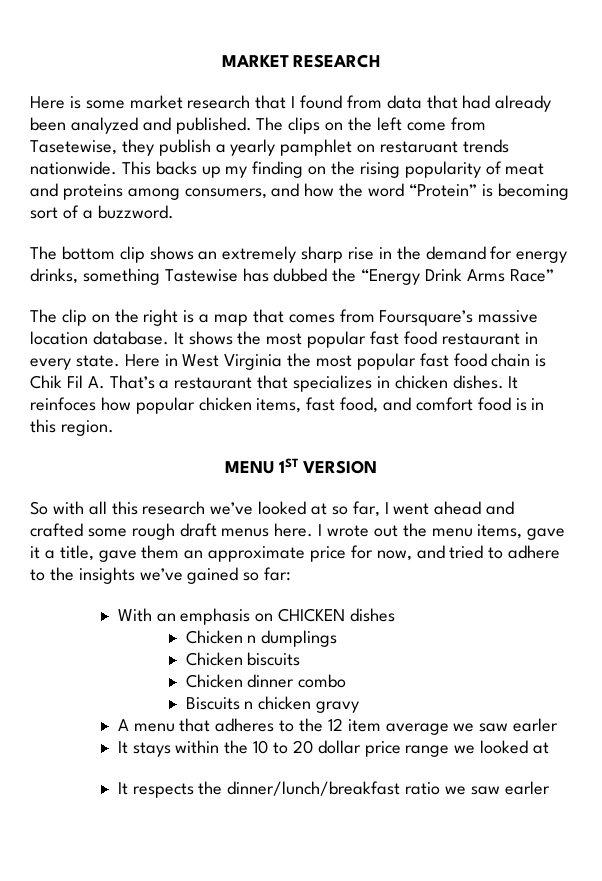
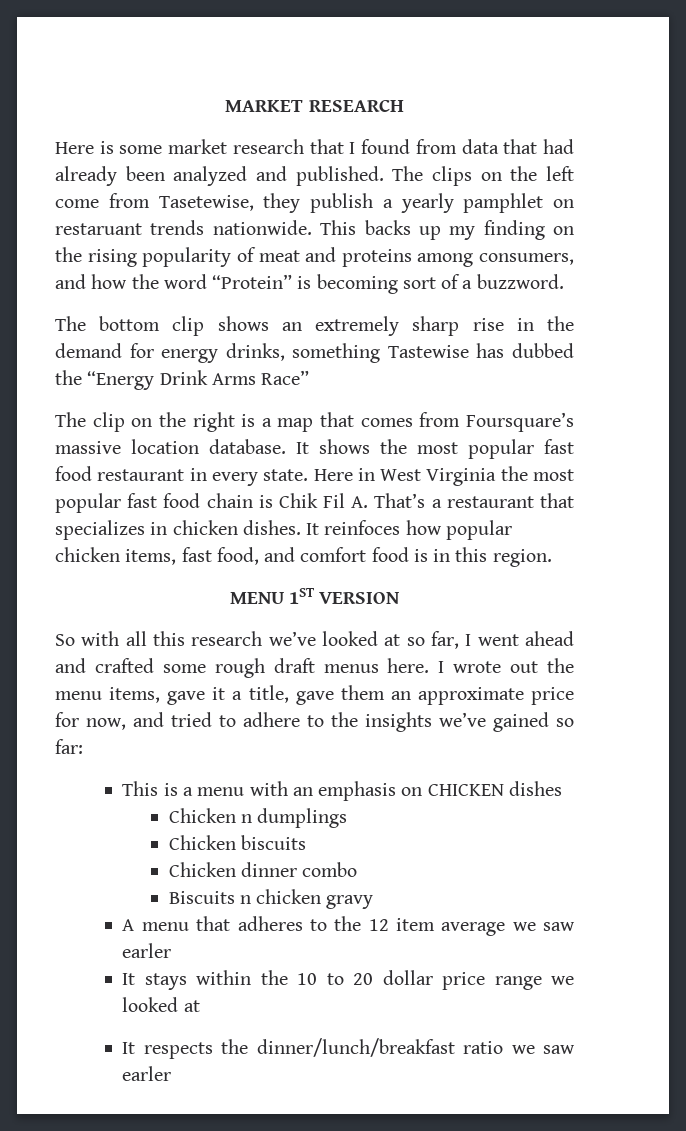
[117,608,152,622] With -> [122,781,288,796] This is a menu with

